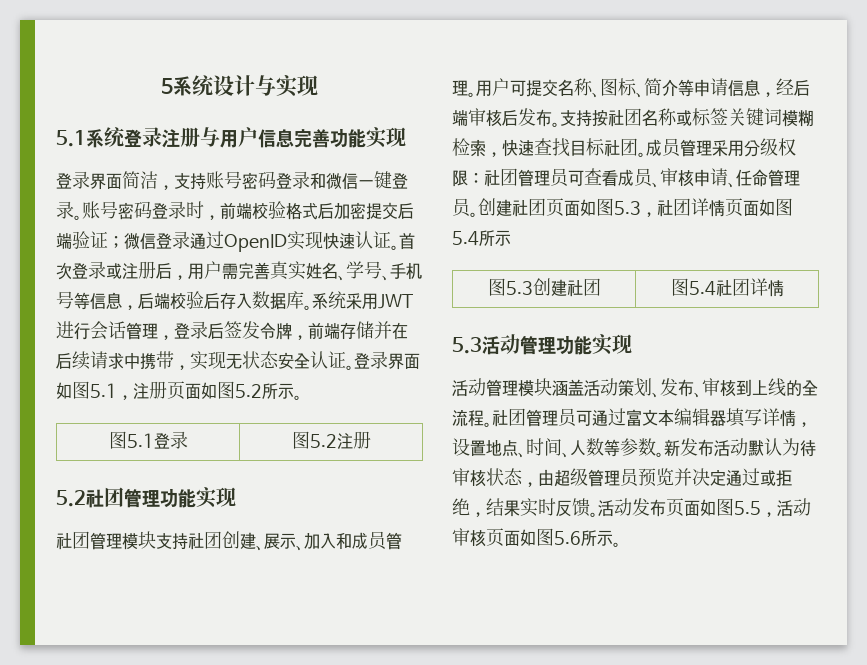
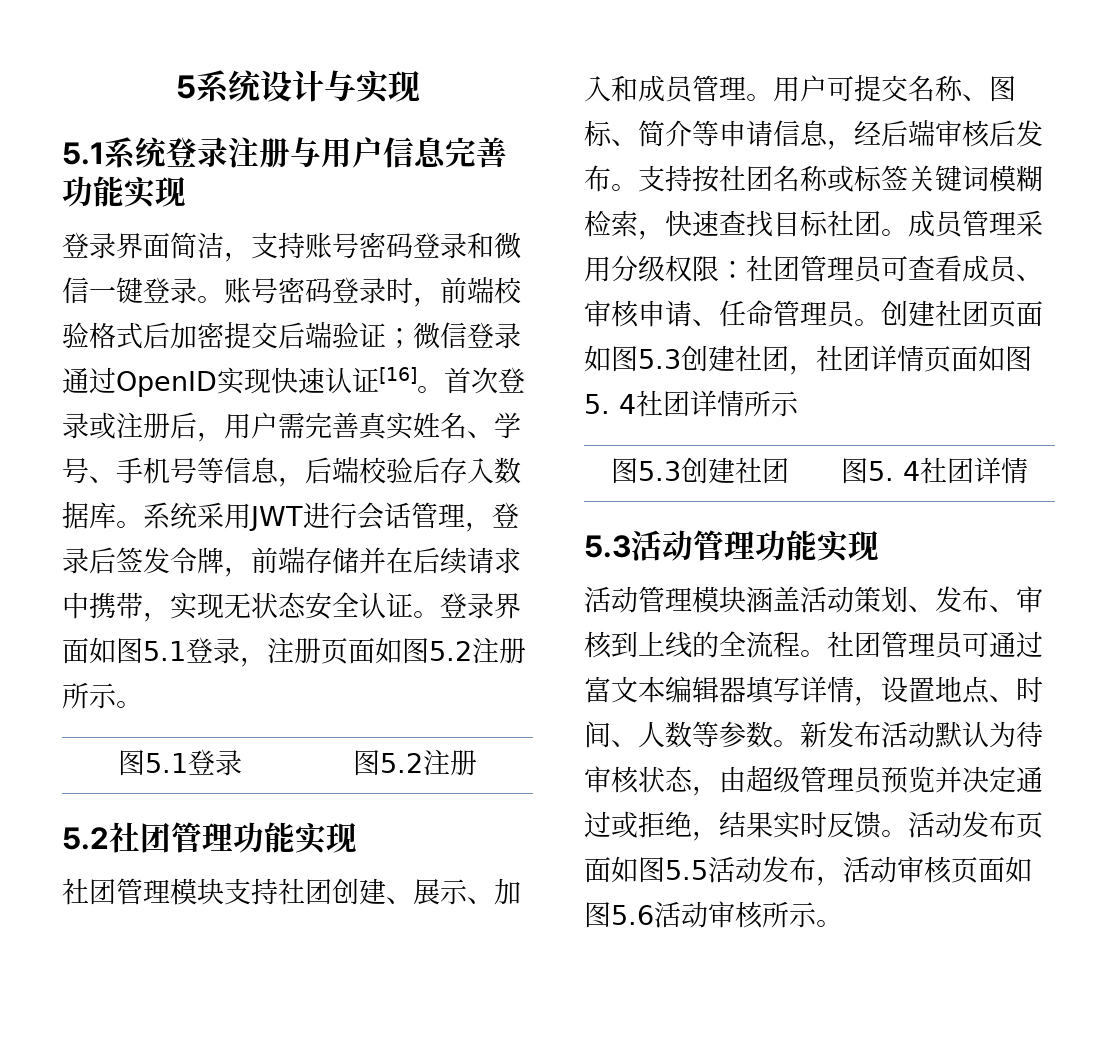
(391, 239) none -> [379,367,417,384] [16]
(117, 390) none -> [186,637,240,664] 登录
(262, 391) none -> [472,637,526,664] 注册
(641, 208) none -> [681,345,789,372] 创建社团
[452,231,479,246] 5.4 -> [584,390,744,417] 5. 4社团详情
[688,281,716,296] 5.4 -> [868,461,920,481] 5. 4
(761, 508) none -> [708,856,816,883] 活动发布
(581, 538) none -> [654,901,763,929] 活动审核

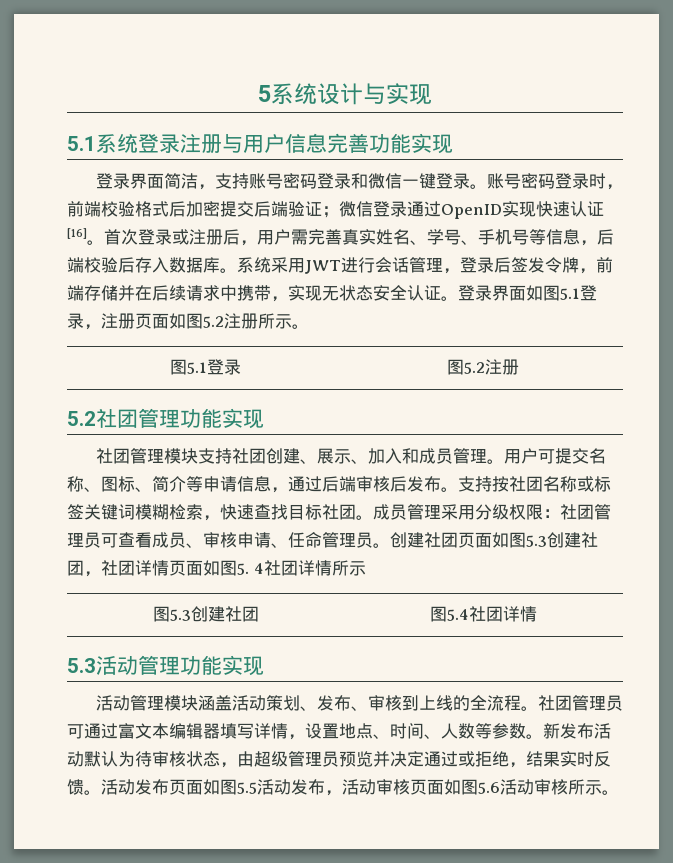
[854,120,881,145] 经 -> [288,476,322,492] 通过
[868,461,920,481] 5. 4 -> [446,609,469,621] 5.4

